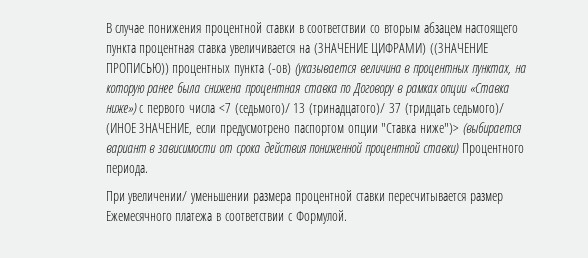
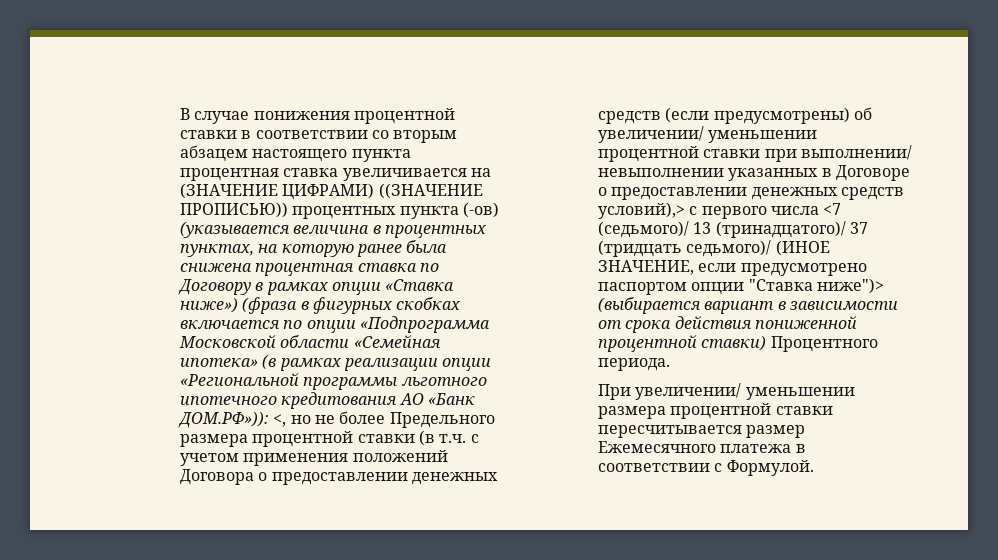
(137, 109) none -> [242,297,461,314] [179,316,490,333] [178,335,441,348] [179,354,492,371] [179,373,487,390] [179,392,475,409] [177,411,495,428] [179,430,479,447] [179,450,448,466] [179,469,498,485] [597,107,872,124] [597,126,818,143] [597,145,912,162] [597,165,910,181] [597,187,904,200] [597,202,685,219] (фраза в фигурных скобках включается по опции «Подпрограмма Московской области «Семейная ипотека» (в рамках реализации опции «Региональной программы льготного ипотечного кредитования АО «Банк ДОМ.РФ»)): <, но не более Предельного размера процентной ставки (в т.ч. с учетом применения положений Договора о предоставлении денежных средств (если предусмотрены) об увеличении/ уменьшении процентной ставки при выполнении/ невыполнении указанных в Договоре о предоставлении денежных средств условий),>

